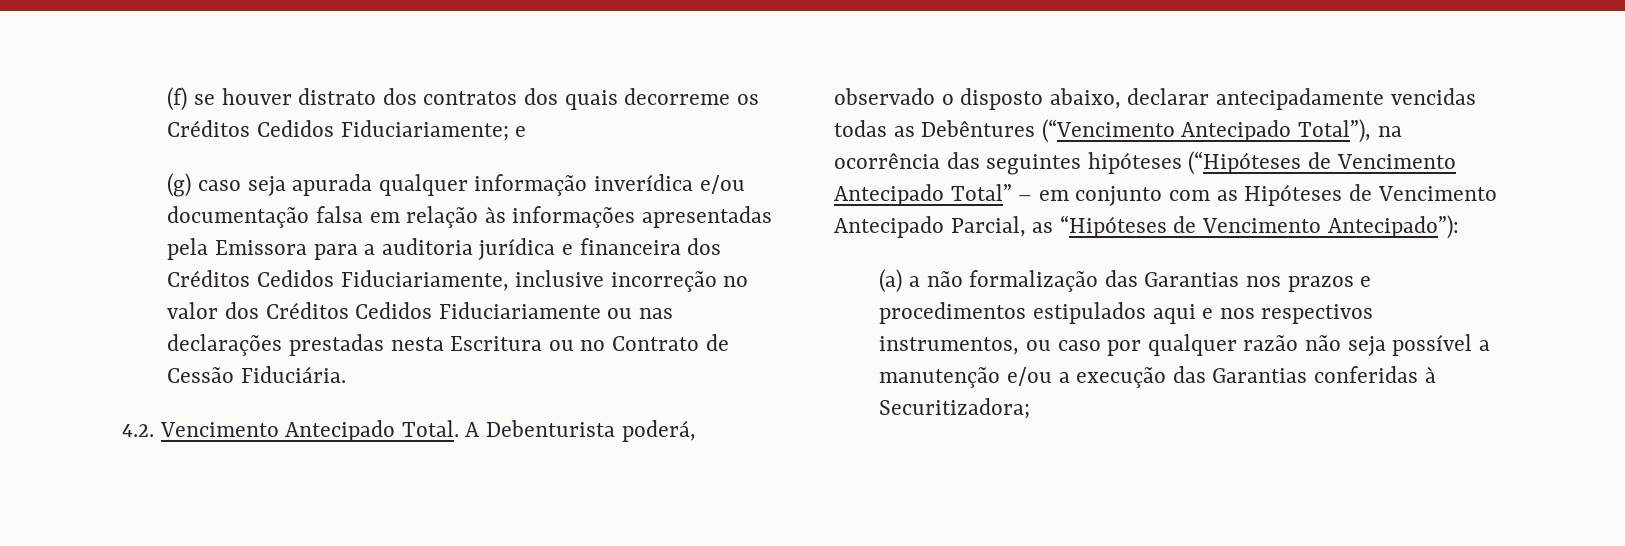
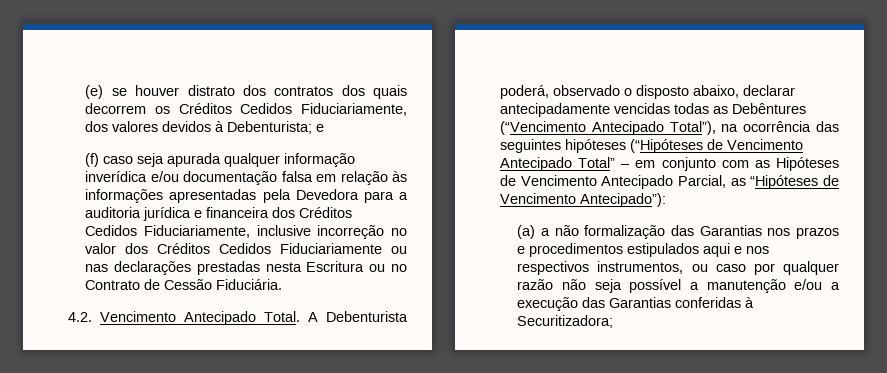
[167,87,188,111] (f) -> [85,85,104,99] (e)
[624,88,731,105] decorreme -> [85,103,147,114] decorrem
[340,120,509,141] Fiduciariamente; -> [301,103,407,116] [85,121,313,134] Fiduciariamente, dos valores devidos à Debenturista;
[167,173,192,197] (g) -> [85,153,100,167] (f)
[214,240,307,255] Emissora -> [295,189,359,200] Devedora

